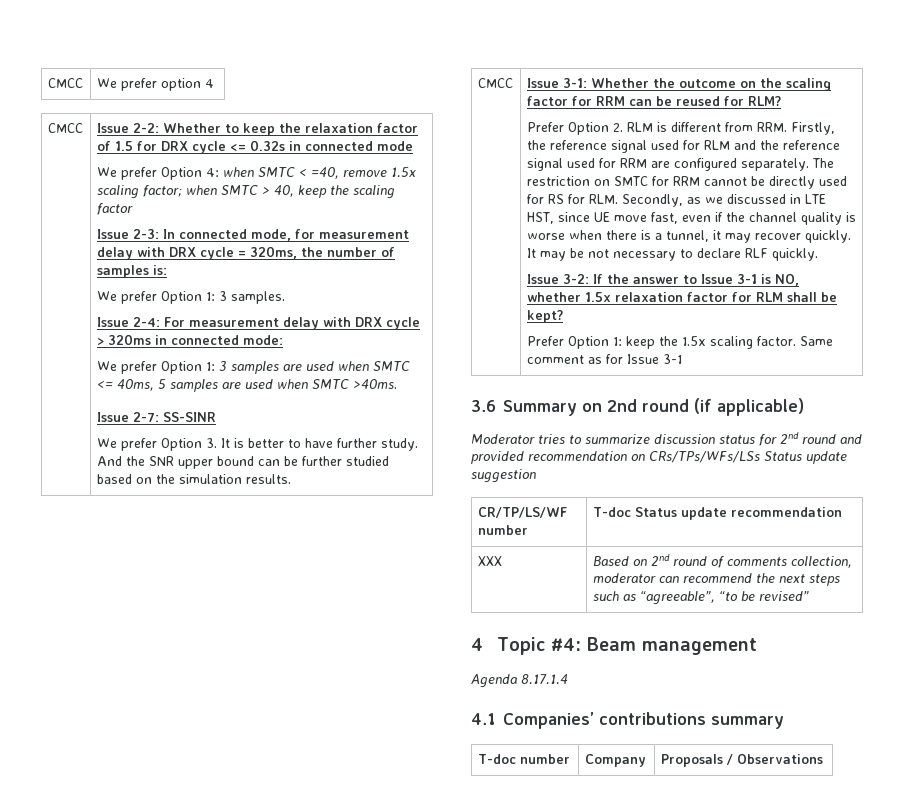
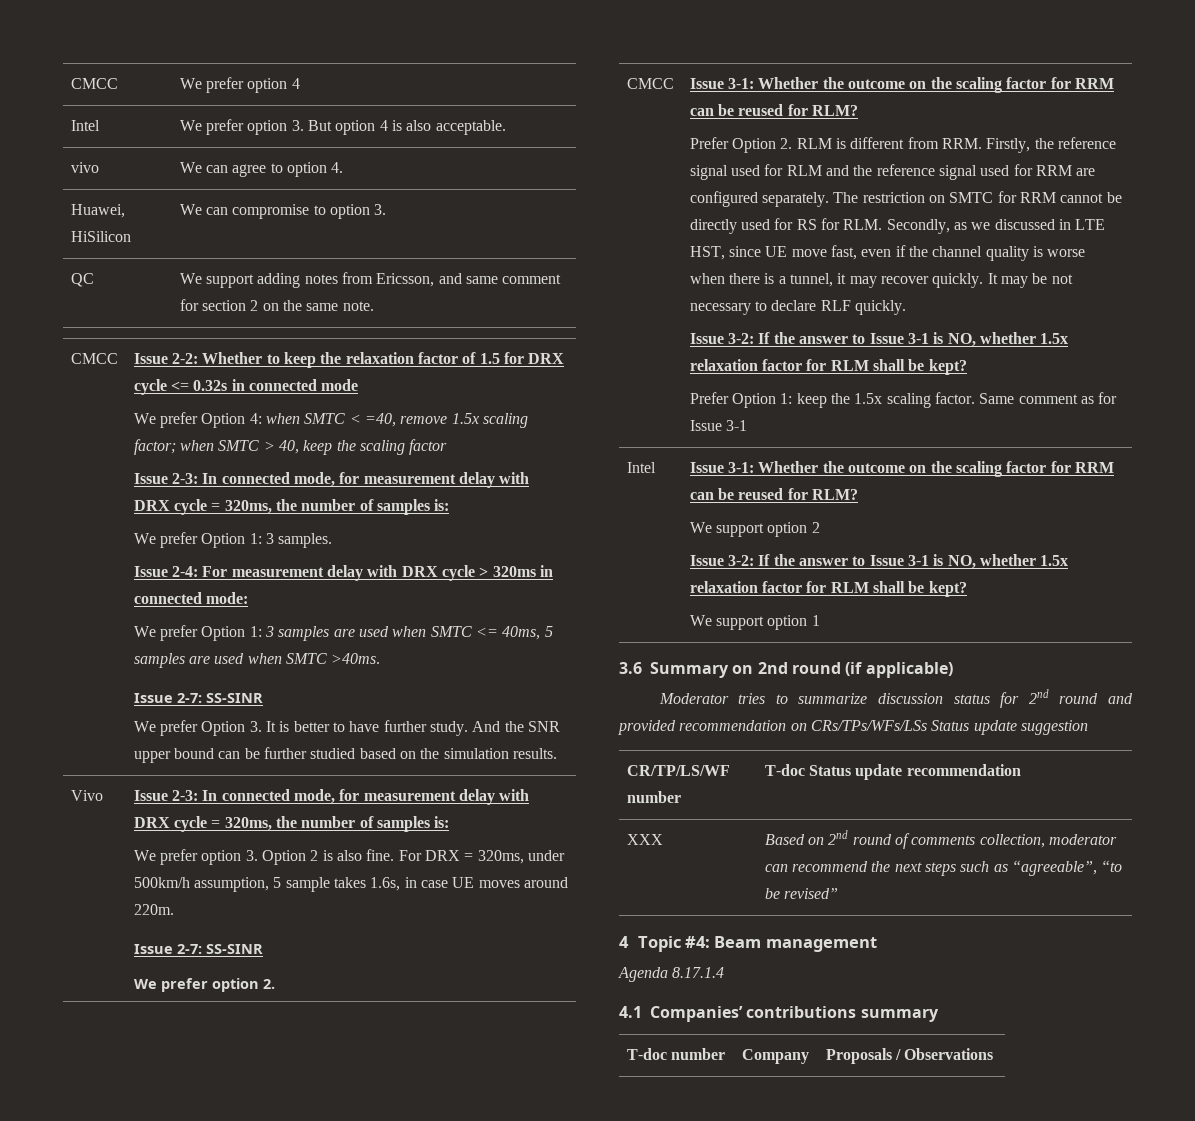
(214, 83) none -> [70,120,100,131] [179,119,506,135] [70,162,99,173] [179,162,344,177] [70,204,125,218] [70,231,131,242] [179,204,387,219] [70,273,94,287] [179,272,562,288] [179,299,374,311] // Intel | We prefer option 3. But option 4 is also acceptable. // vivo | We can agree to option 4. // Huawei, HiSilicon | We can compromise to option 3. // QC | We support adding notes from Ericsson, and same comment for section 2 on the same note.
(291, 479) none -> [70,790,103,801] [133,789,530,805] [133,816,450,832] [133,849,565,865] [133,877,568,892] [133,904,174,915] [133,944,263,954] [133,978,275,992] // Vivo | Issue 2-3: In connected mode, for measurement delay with DRX cycle = 320ms, the number of samples is: // We prefer option 3. Option 2 is also fine. For DRX = 320ms, under 500km/h assumption, 5 sample takes 1.6s, in case UE moves around 220m. // Issue 2-7: SS-SINR // We prefer option 2.
(682, 359) none -> [626,462,656,473] [689,461,1114,477] [689,488,858,500] [689,522,820,537] [689,554,1069,569] [689,581,967,597] [689,615,820,630] // Intel | Issue 3-1: Whether the outcome on the scaling factor for RRM can be reused for RLM? // We support option 2 // Issue 3-2: If the answer to Issue 3-1 is NO, whether 1.5x relaxation factor for RLM shall be kept? // We support option 1

